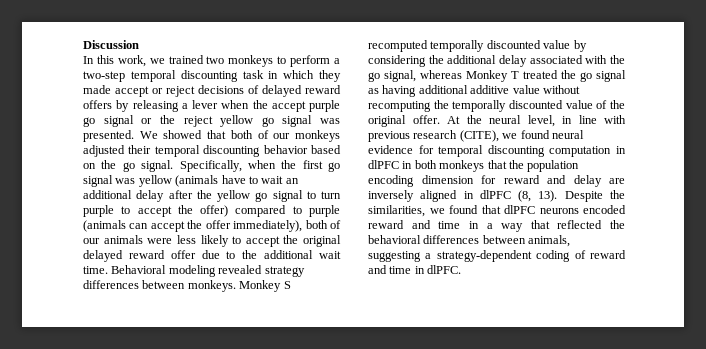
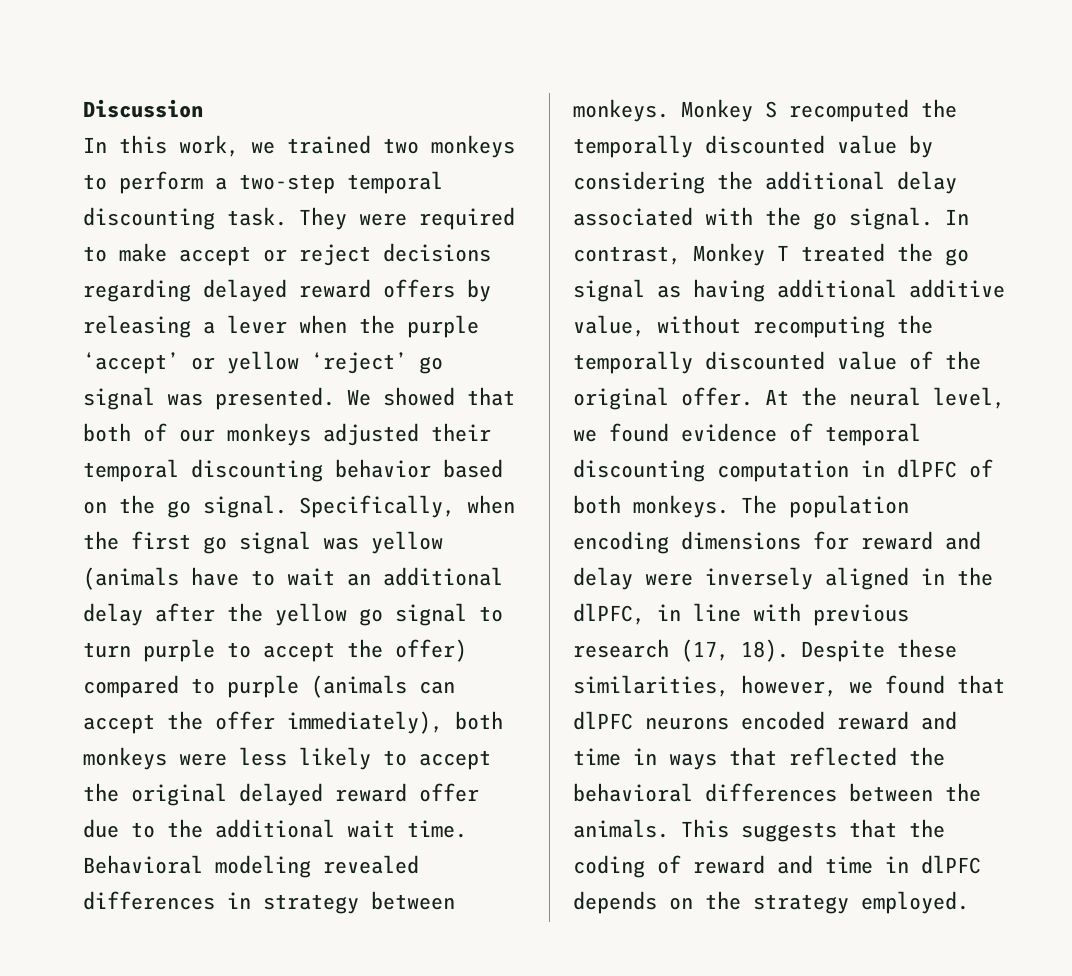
[242,70,342,82] [83,85,111,94] task in which they made -> [227,207,515,230] [83,243,167,262] task. They were required to make
[248,85,259,94] of -> [83,279,191,302] regarding
[271,100,340,112] [83,115,254,127] accept purple go signal or the reject yellow -> [407,315,479,338] [83,351,407,374] purple ‘accept’ or yellow ‘reject’
[330,220,341,229] [83,235,143,244] of our animals -> [83,747,167,770] monkeys
[264,266,305,277] [83,280,139,289] strategy differences -> [83,891,359,914] differences in strategy
(428, 46) none -> [921,99,957,118] the
[384,70,462,82] signal, whereas -> [849,207,969,230] [573,246,681,265] signal. In contrast,
[512,85,540,94] value -> [573,315,645,337] value,
(555, 121) none -> [573,423,921,446] [573,459,993,482] [573,495,909,518] [573,531,981,554] [573,567,993,590] [573,603,645,625] we found evidence of temporal discounting computation in dlPFC of both monkeys. The population encoding dimensions for reward and delay were inversely aligned in the dlPFC,
[459,130,584,142] [368,145,626,157] [368,160,580,172] [368,175,625,187] [368,190,625,202] [368,205,425,217] (CITE), we found neural evidence for temporal discounting computation in dlPFC in both monkeys that the population encoding dimension for reward and delay are inversely aligned in dlPFC (8, 13). Despite the similarities, -> [681,639,957,662] [573,675,837,697] (17, 18). Despite these similarities, however,
[486,223,524,232] a way -> [669,753,717,770] ways
[528,235,571,247] [368,250,532,262] animals, suggesting a strategy-dependent -> [945,783,981,802] [573,819,945,842] the animals. This suggests that the
[427,265,462,274] dlPFC. -> [921,855,981,874] [573,891,969,914] dlPFC depends on the strategy employed.

